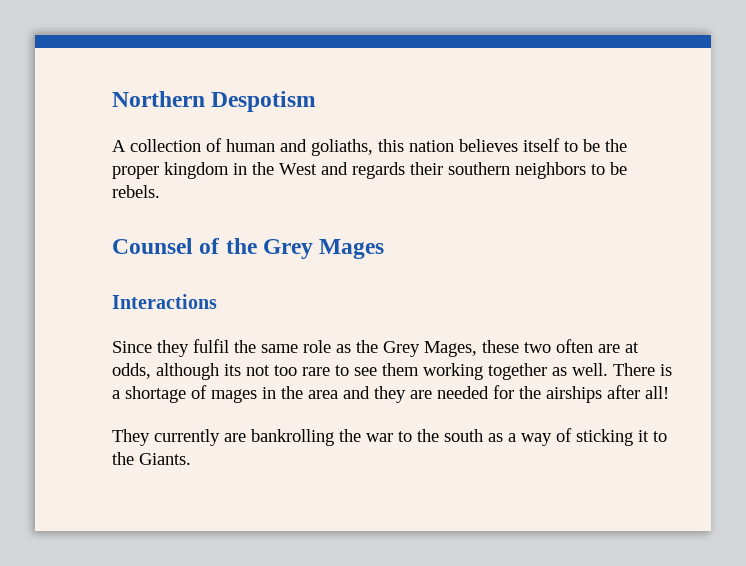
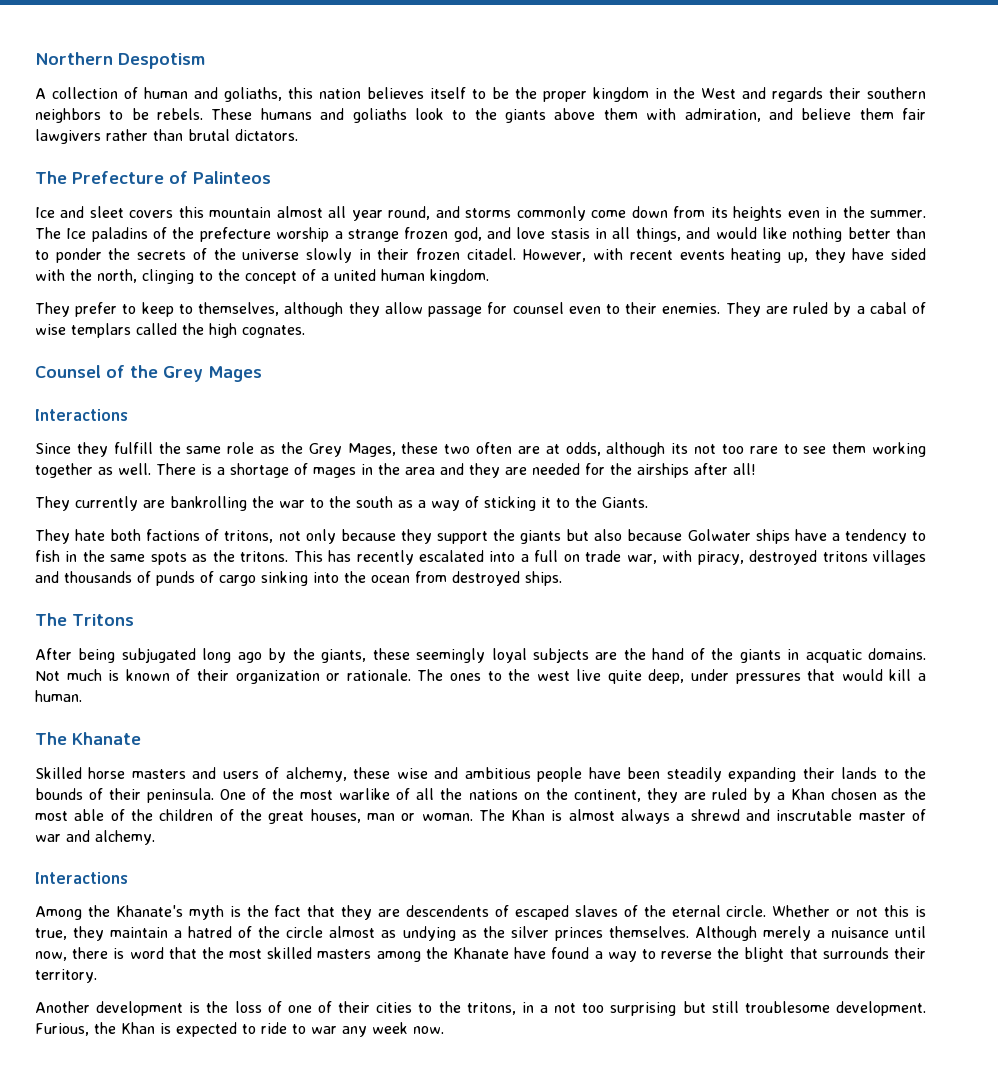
(160, 191) none -> [211,108,926,123] [35,129,298,144] [35,171,271,184] [35,206,927,221] [35,227,927,242] [35,248,927,263] [35,269,489,284] [35,302,927,317] [35,323,305,338] These humans and goliaths look to the giants above them with admiration, and believe them fair lawgivers rather than brutal dictators. // The Prefecture of Palinteos // Ice and sleet covers this mountain almost all year round, and storms commonly come down from its heights even in the summer. The Ice paladins of the prefecture worship a strange frozen god, and love stasis in all things, and would like nothing better than to ponder the secrets of the universe slowly in their frozen citadel. However, with recent events heating up, they have sided with the north, clinging to the concept of a united human kingdom. // They prefer to keep to themselves, although they allow passage for counsel even to their enemies. They are ruled by a cabal of wise templars called the high cognates.
[193,339,229,353] fulfil -> [113,442,153,454] fulfill
(191, 459) none -> [35,529,926,544] [35,550,927,565] [35,571,562,586] [35,613,134,626] [35,648,927,663] [35,669,927,684] [35,690,82,702] [35,732,141,745] [35,767,927,782] [35,788,926,803] [35,809,927,824] [35,830,155,845] [35,872,128,884] [35,905,926,920] [35,926,926,941] [35,947,926,962] [35,969,97,983] [35,1001,926,1016] [35,1022,444,1037] // They hate both factions of tritons, not only because they support the giants but also because Golwater ships have a tendency to fish in the same spots as the tritons. This has recently escalated into a full on trade war, with piracy, destroyed tritons villages and thousands of punds of cargo sinking into the ocean from destroyed ships. // The Tritons // After being subjugated long ago by the giants, these seemingly loyal subjects are the hand of the giants in acquatic domains. Not much is known of their organization or rationale. The ones to the west live quite deep, under pressures that would kill a human. // The Khanate // Skilled horse masters and users of alchemy, these wise and ambitious people have been steadily expanding their lands to the bounds of their peninsula. One of the most warlike of all the nations on the continent, they are ruled by a Khan chosen as the most able of the children of the great houses, man or woman. The Khan is almost always a shrewd and inscrutable master of war and alchemy. // Interactions // Among the Khanate's myth is the fact that they are descendents of escaped slaves of the eternal circle. Whether or not this is true, they maintain a hatred of the circle almost as undying as the silver princes themselves. Although merely a nuisance until now, there is word that the most skilled masters among the Khanate have found a way to reverse the blight that surrounds their territory. // Another development is the loss of one of their cities to the tritons, in a not too surprising but still troublesome development. Furious, the Khan is expected to ride to war any week now.

